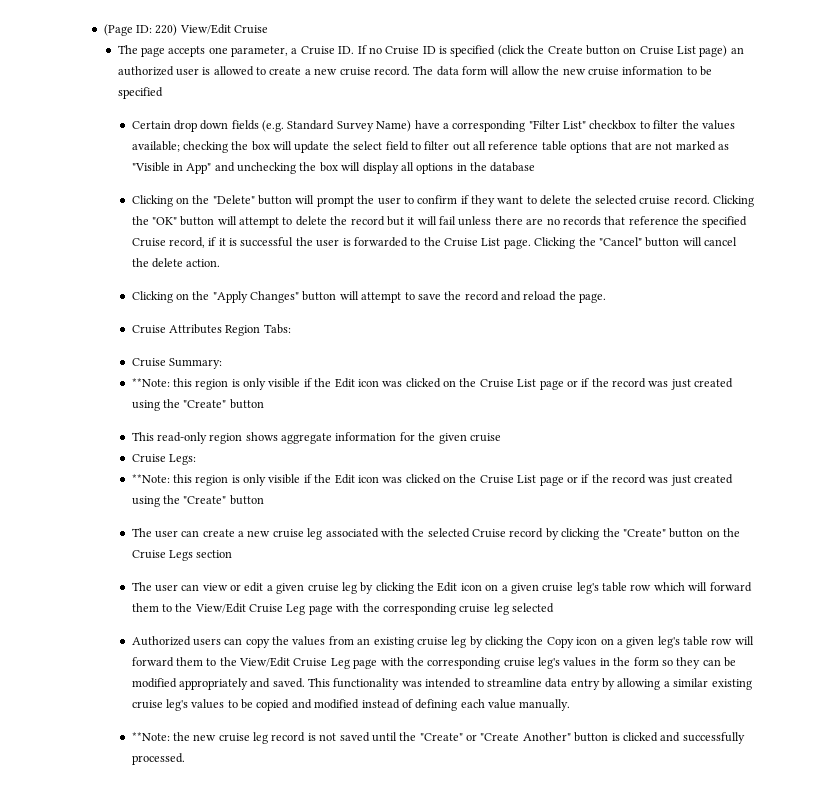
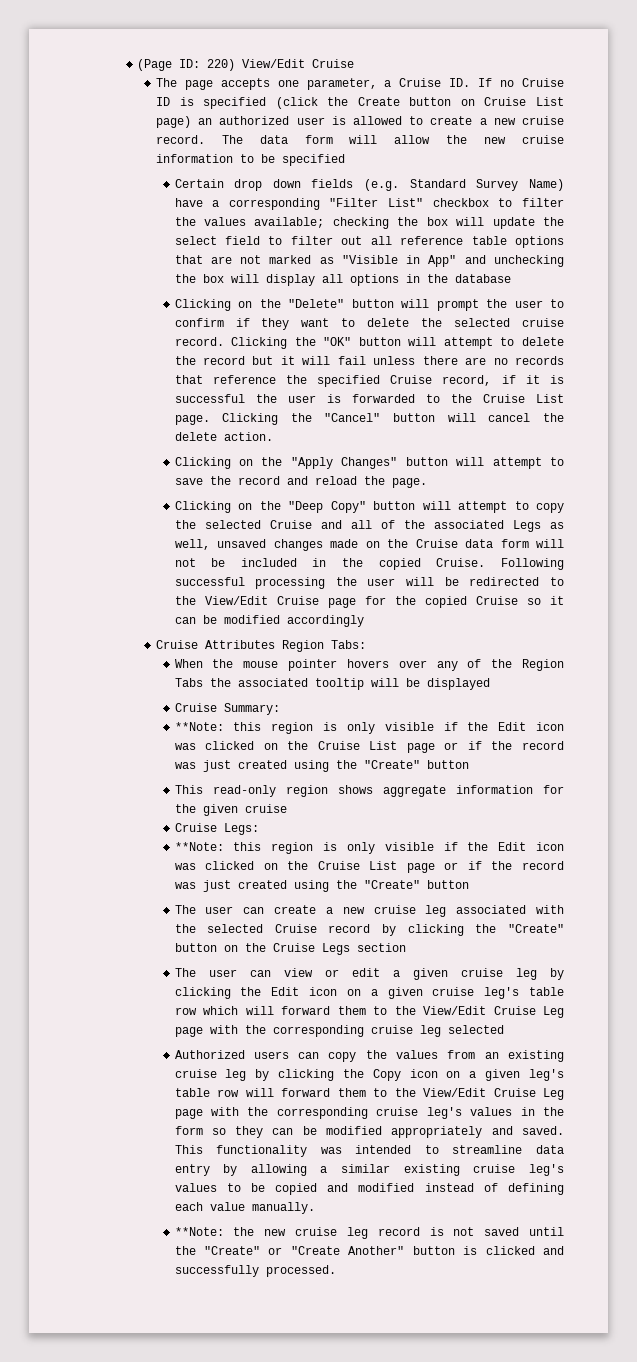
[131,324,291,336] Cruise Attributes Region Tabs: -> [174,501,564,513] [174,520,564,532] [174,539,564,551] [174,558,564,570] [174,577,564,589] [174,596,564,608] [174,615,364,627] [155,640,366,652] [174,659,564,671] [174,678,490,690] Clicking on the "Deep Copy" button will attempt to copy the selected Cruise and all of the associated Legs as well, unsaved changes made on the Cruise data form will not be included in the copied Cruise. Following successful processing the user will be redirected to the View/Edit Cruise page for the copied Cruise so it can be modified accordingly // Cruise Attributes Region Tabs: // When the mouse pointer hovers over any of the Region Tabs the associated tooltip will be displayed

